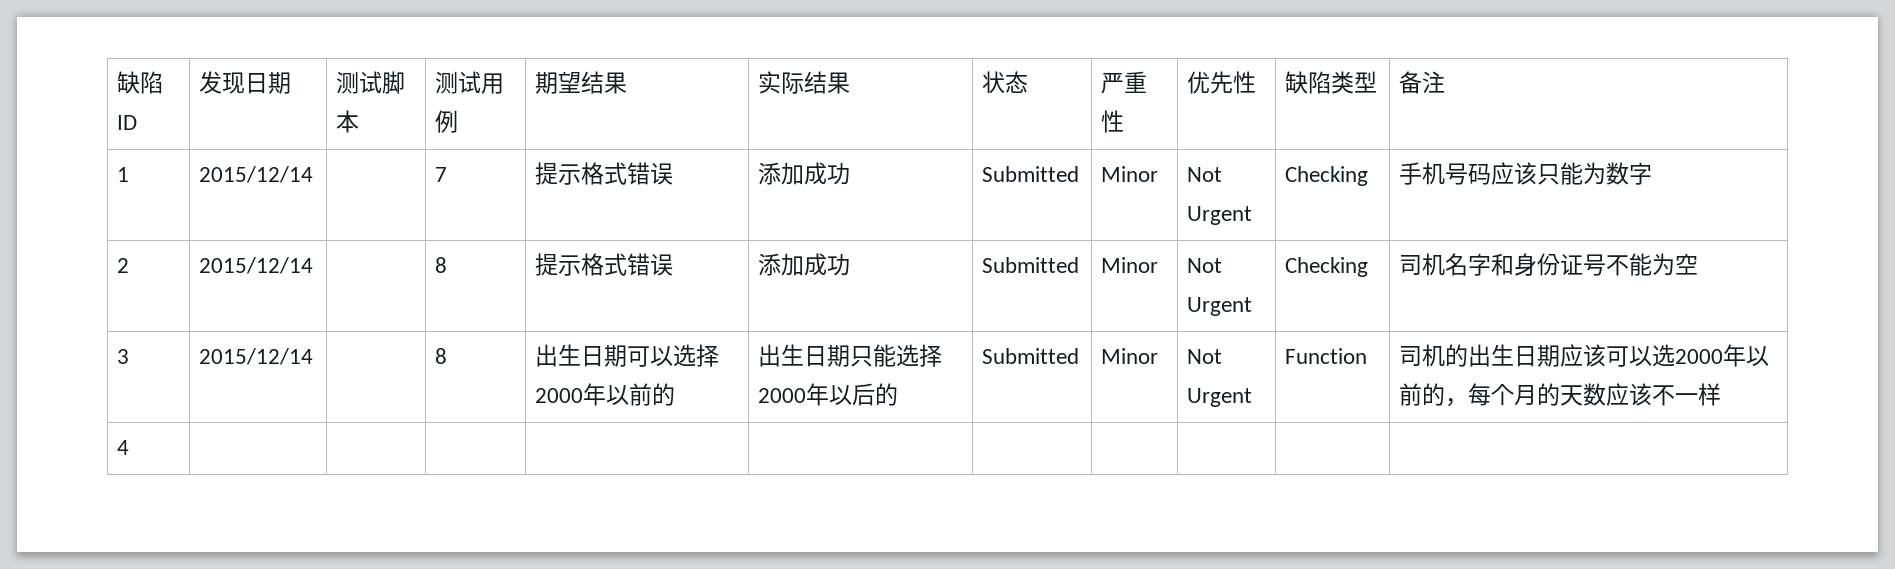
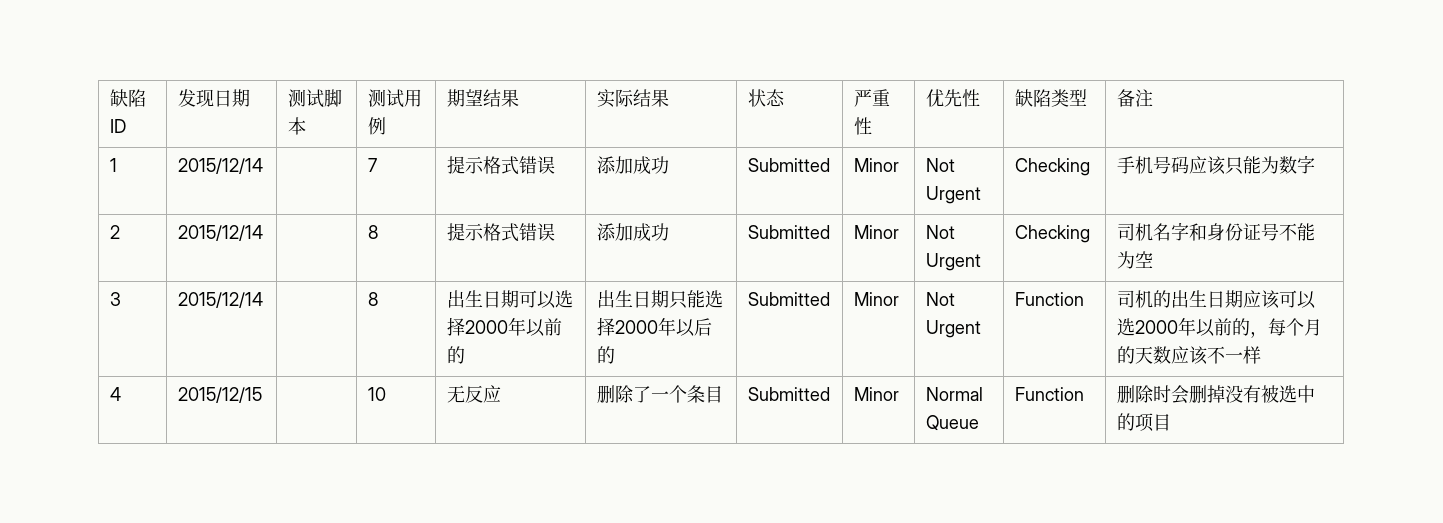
(130, 447) | | | | | | | | | -> [177,387,262,403] [367,387,386,401] [446,385,501,403] [596,385,723,403] [747,387,830,401] [853,387,899,401] [925,387,983,401] [925,415,979,431] [1014,387,1084,401] [1116,385,1315,404] [1116,413,1171,432] 2015/12/15 | | 10 | 无反应 | 删除了一个条目 | Submitted | Minor | Normal Queue | Function | 删除时会删掉没有被选中的项目

